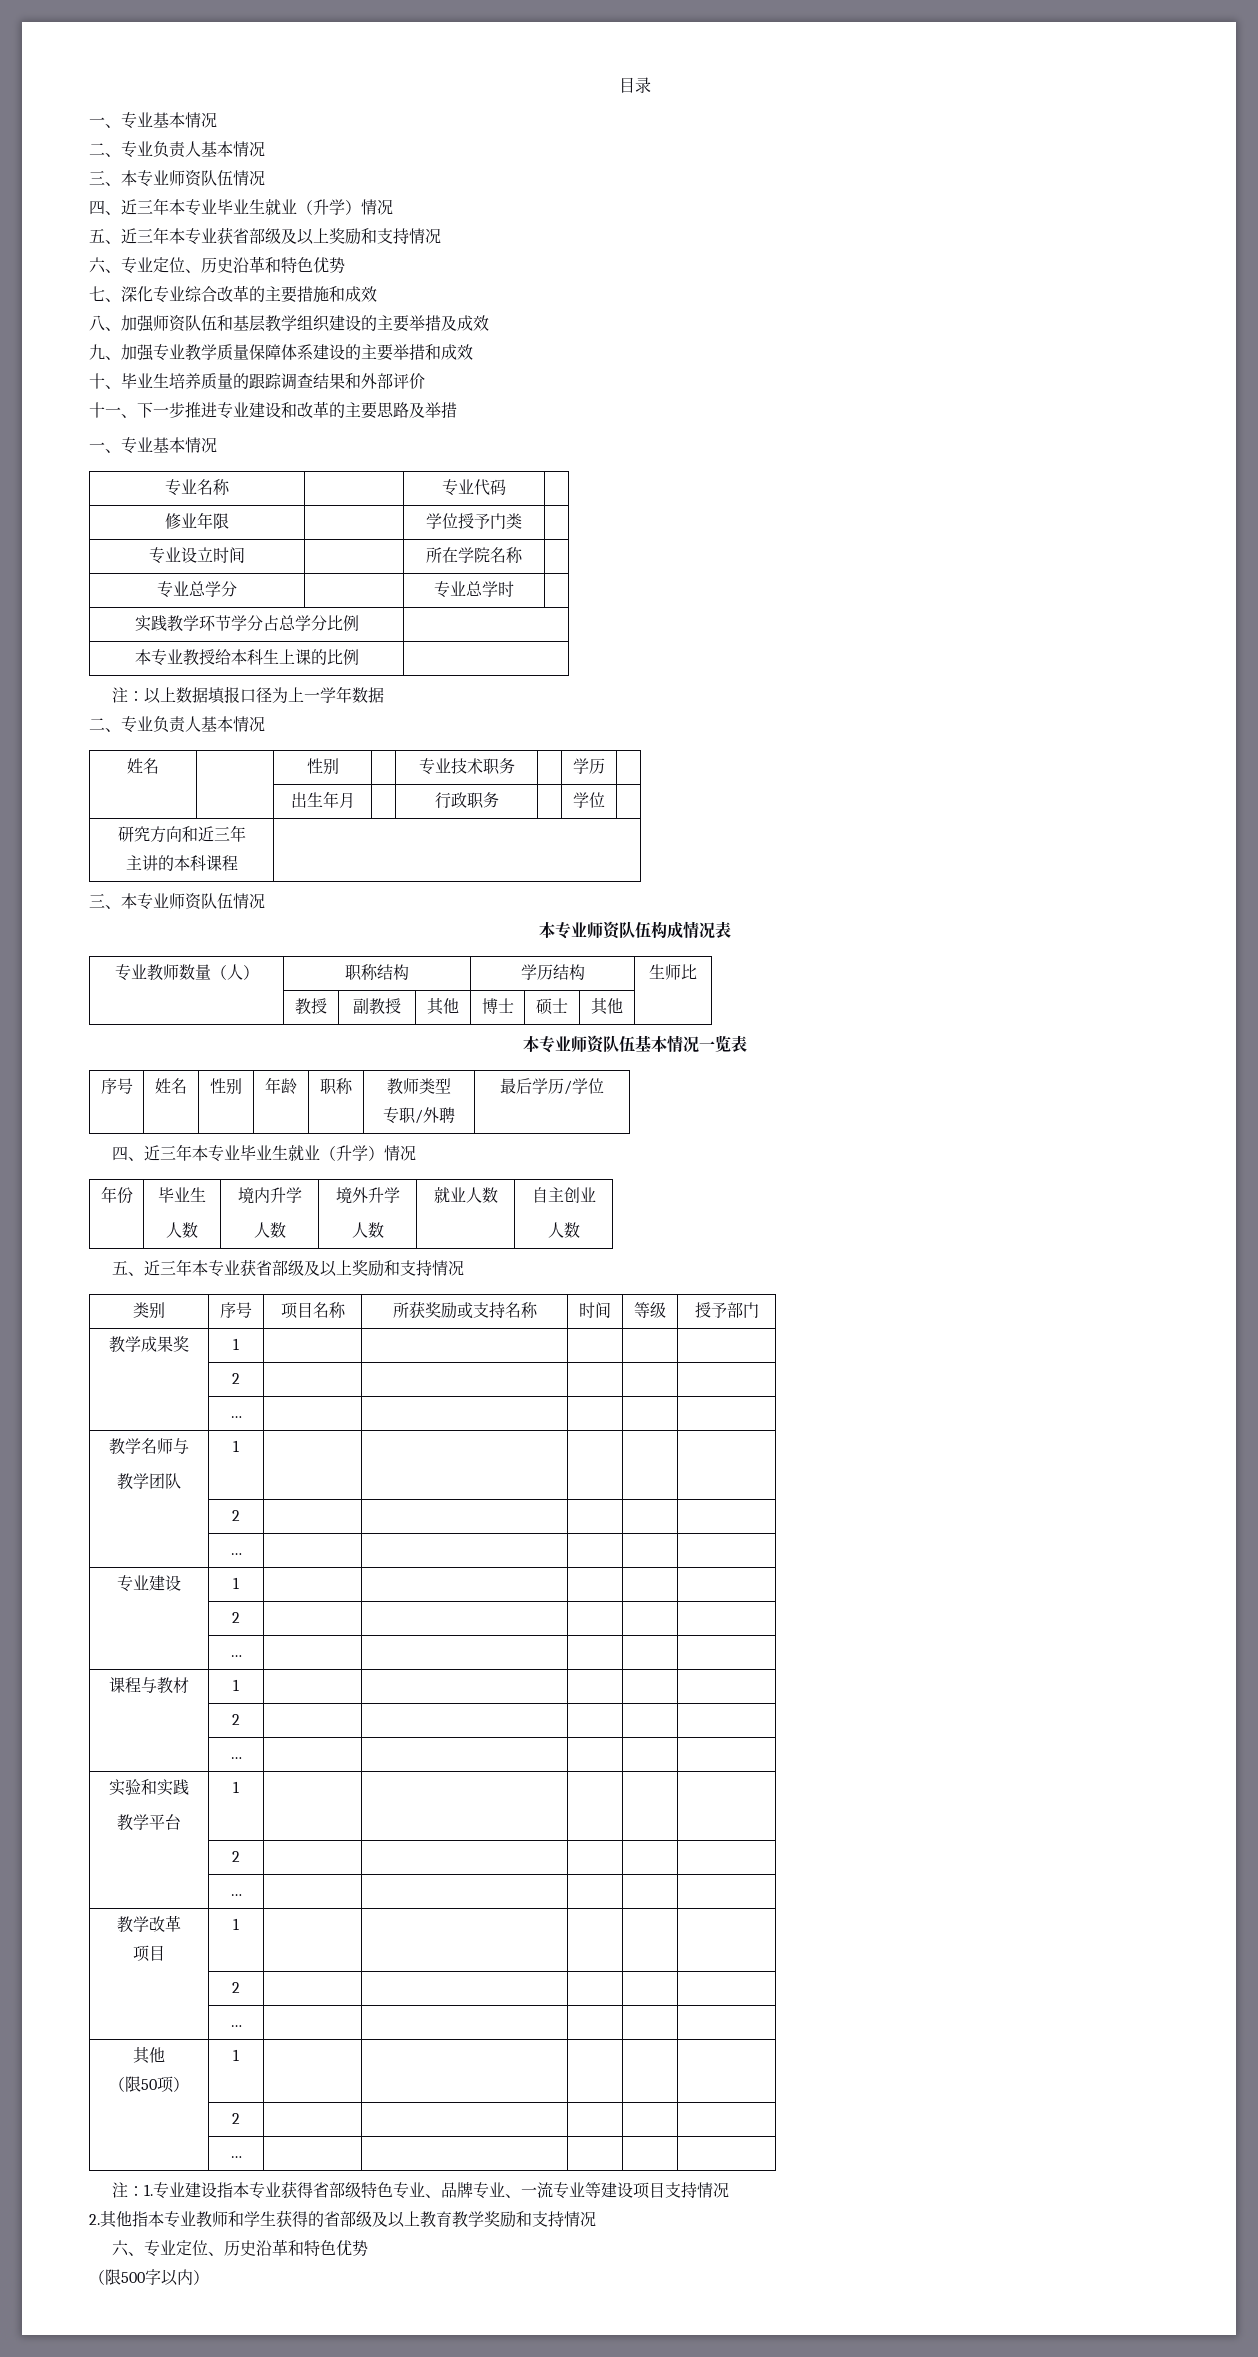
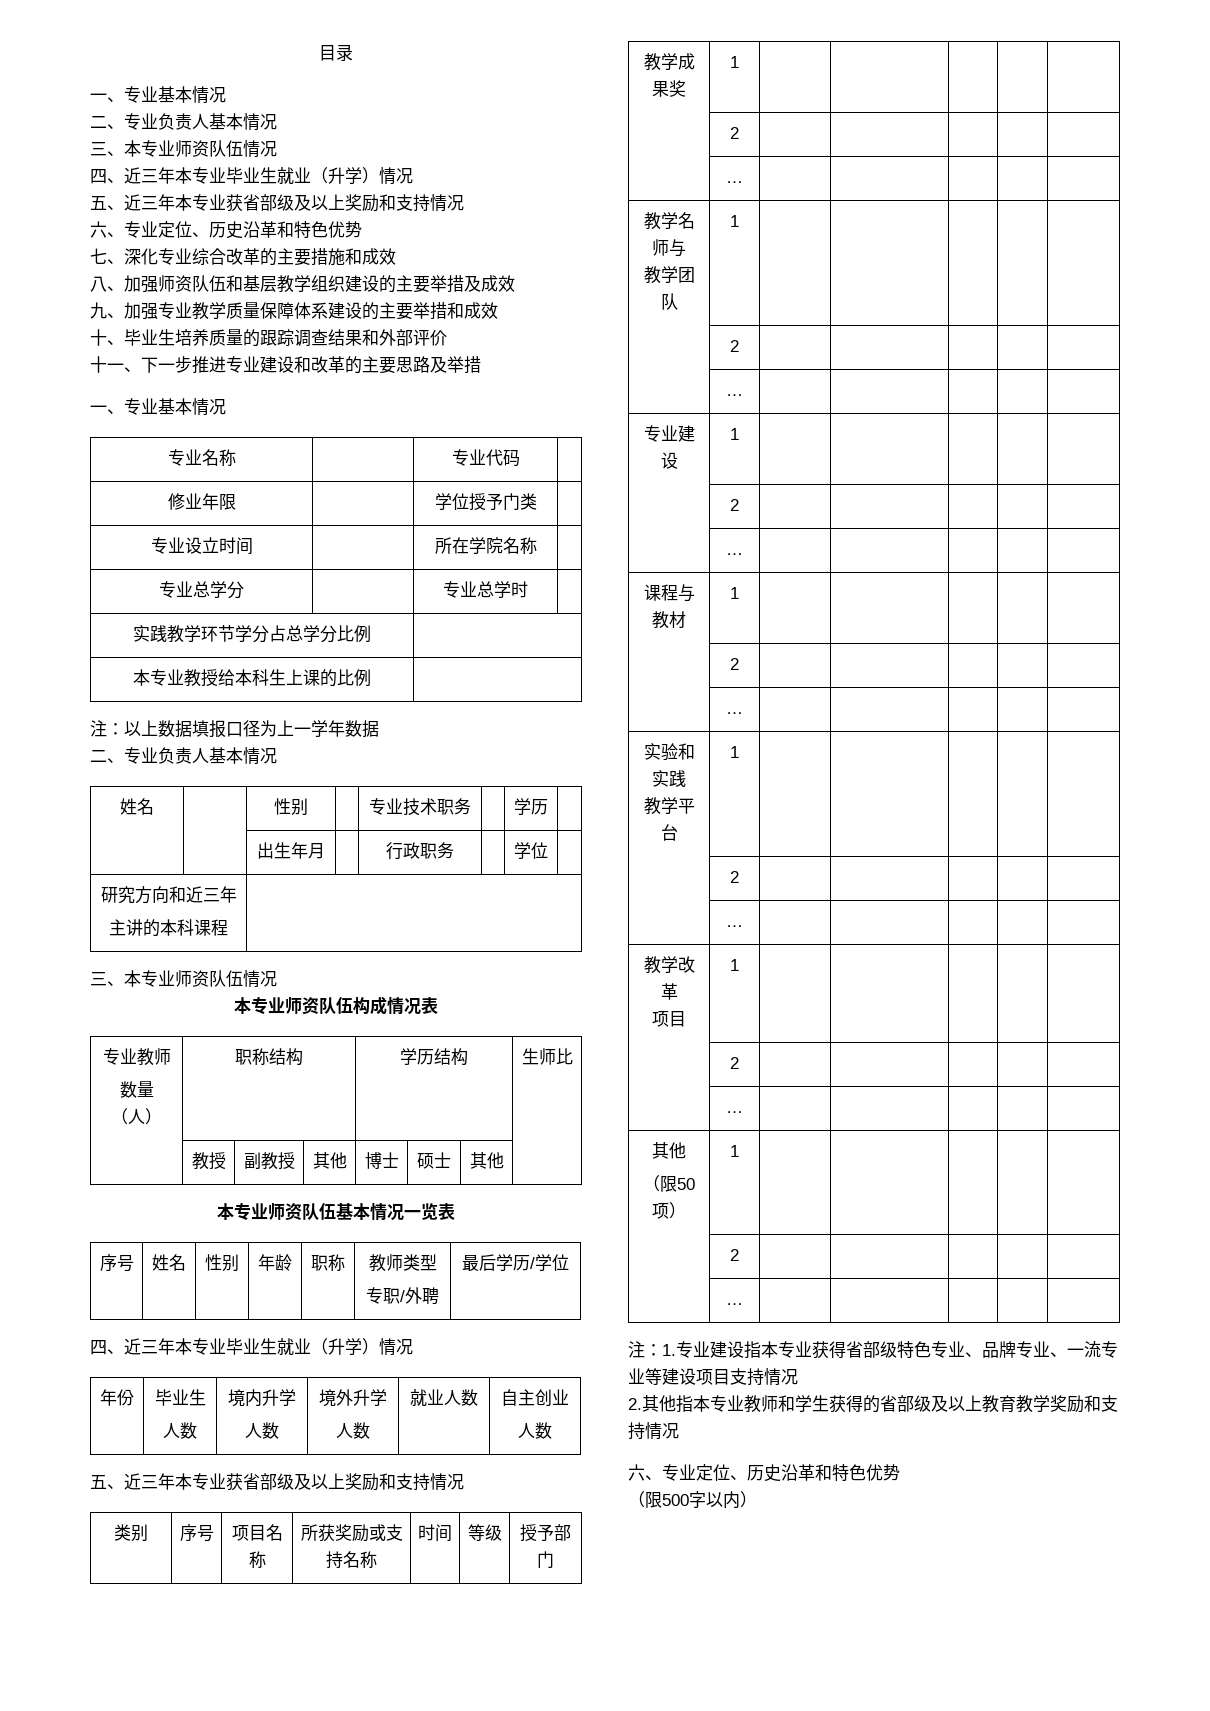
(179, 972) none -> (171, 1056) //

